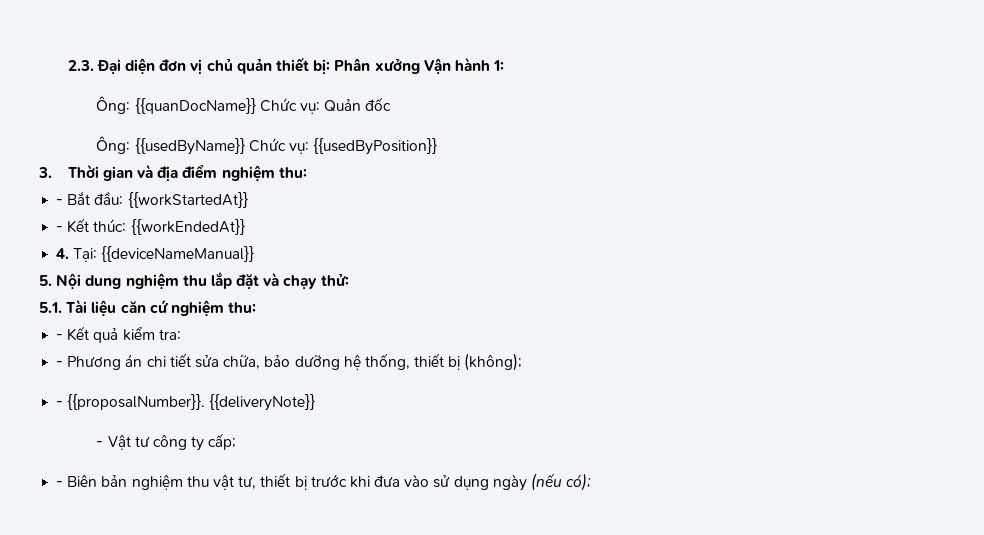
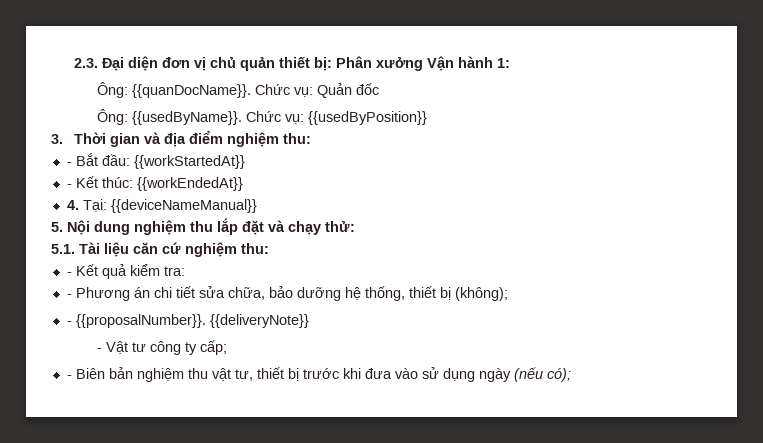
[134,98,256,114] {{quanDocName}} -> [131,84,251,98] {{quanDocName}}.
[134,138,245,155] {{usedByName}} -> [131,111,242,125] {{usedByName}}.

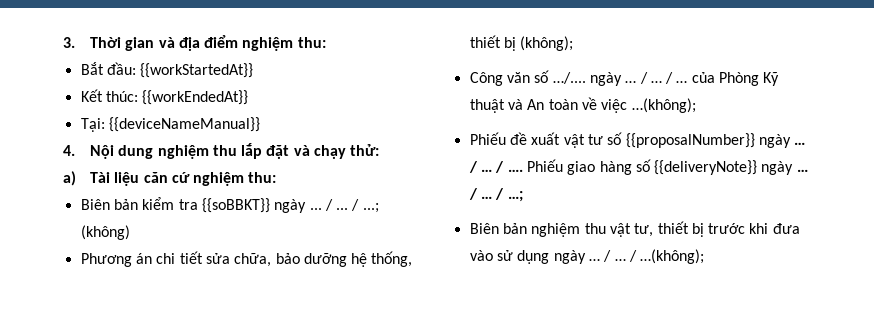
[73,56,510,71] [96,82,379,98] [96,109,427,125] 2.3. Đại diện đơn vị chủ quản thiết bị: Phân xưởng Vận hành 1: // Ông: {{quanDocName}}. Chức vụ: Quản đốc // Ông: {{usedByName}}. Chức vụ: {{usedByPosition}} // -> (63, 42) none
[66,162,72,166] - -> (326, 42) none
[66,184,72,188] - -> (254, 70) none
[66,200,79,210] 4. -> (249, 97) none
[51,222,63,232] 5. -> [63,145,75,156] 4.
[51,244,75,254] 5.1. -> [63,171,76,186] a)
[66,264,185,279] [66,294,72,298] - Kết quả kiểm tra: // - -> [80,197,379,213] [80,225,130,240] Biên bản kiểm tra {{soBBKT}} ngày ... / ... / ...; (không) //
[66,314,309,328] [96,340,227,355] [66,375,72,379] - {{proposalNumber}}. {{deliveryNote}} // - Vật tư công ty cấp; // - -> [469,70,780,86] [469,97,696,113] [469,132,806,148] [468,159,808,175] [468,188,523,202] Công văn số …/.... ngày … / … / … của Phòng Kỹ thuật và An toàn về việc …(không); // Phiếu đề xuất vật tư số {{proposalNumber}} ngày … / … / …. Phiếu giao hàng số {{deliveryNote}} ngày … / … / …; //
[513,367,571,382] (nếu có); -> [588,249,705,264] … / … / …(không);

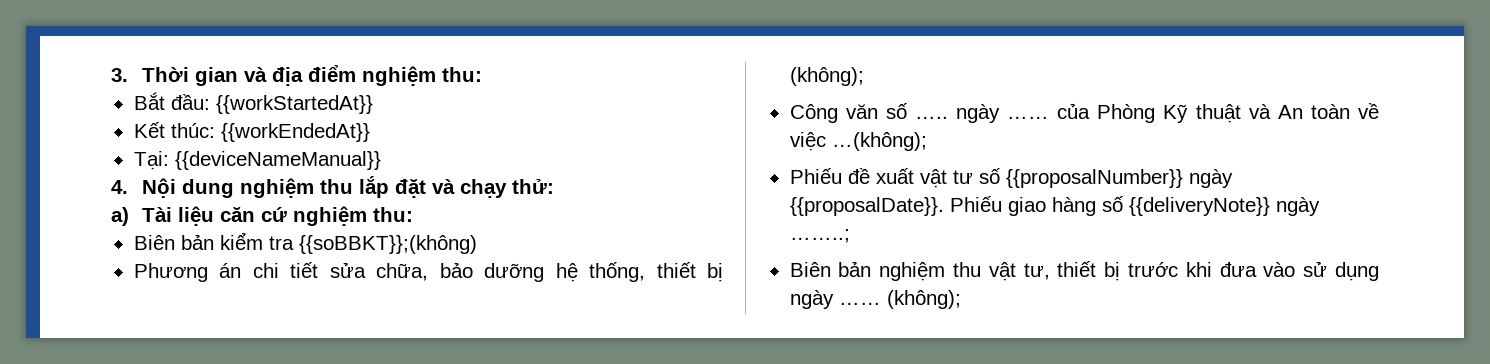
[201,198,379,213] [80,225,130,240] {{soBBKT}} ngày ... / ... / ...; (không) -> [298,235,477,254] {{soBBKT}};(không)
[552,72,688,86] …/.... ngày … / … / … -> [914,104,1050,123] ….. ngày ……
[794,142,806,145] [468,161,523,173] … / … / …. -> [789,197,944,216] {{proposalDate}}.
[796,169,808,172] [468,188,523,202] … / … / …; -> [789,229,850,243] ……..;
[588,249,705,264] … / … / …(không); -> [838,290,961,309] …… (không);

